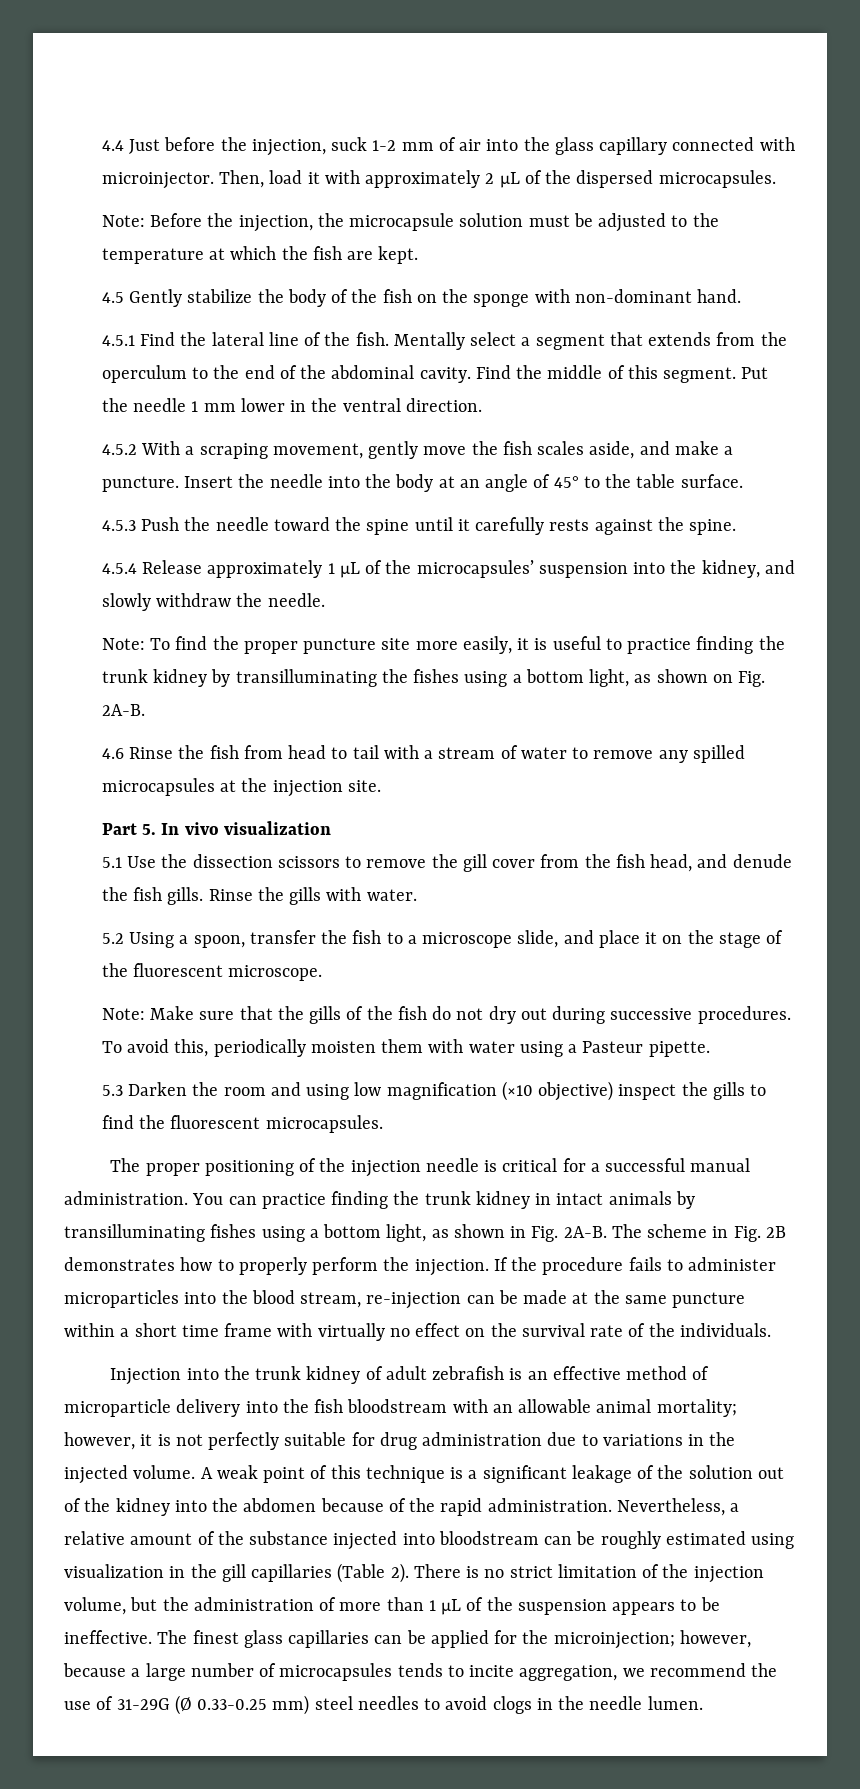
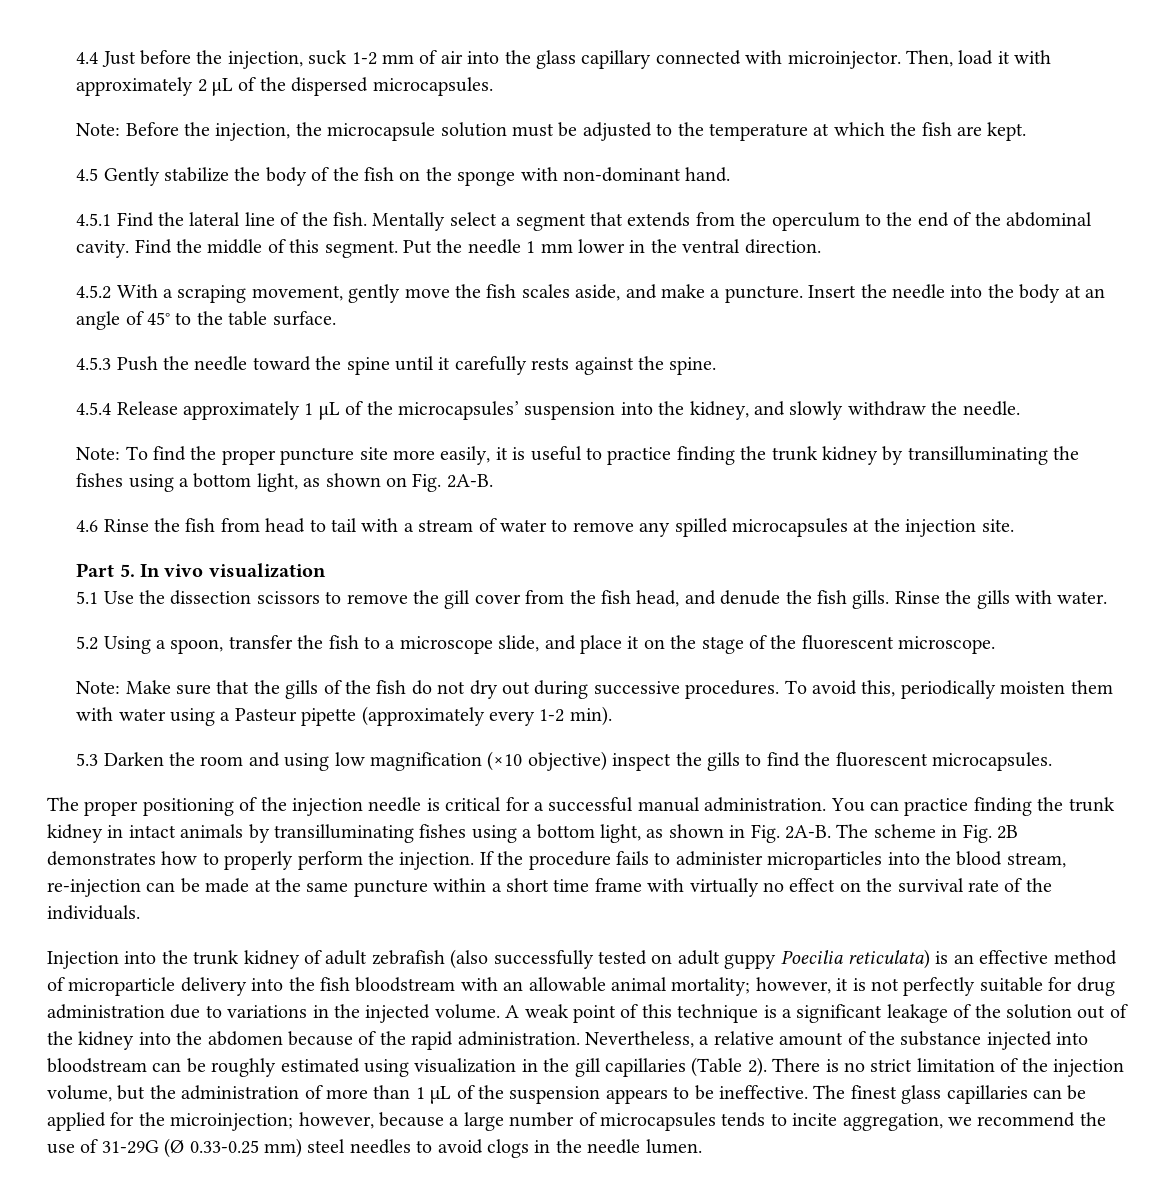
[648,1041,710,1057] pipette. -> [301,706,612,726] pipette (approximately every 1-2 min).
(505, 1373) none -> [450,949,930,969] (also successfully tested on adult guppy Poecilia reticulata)

